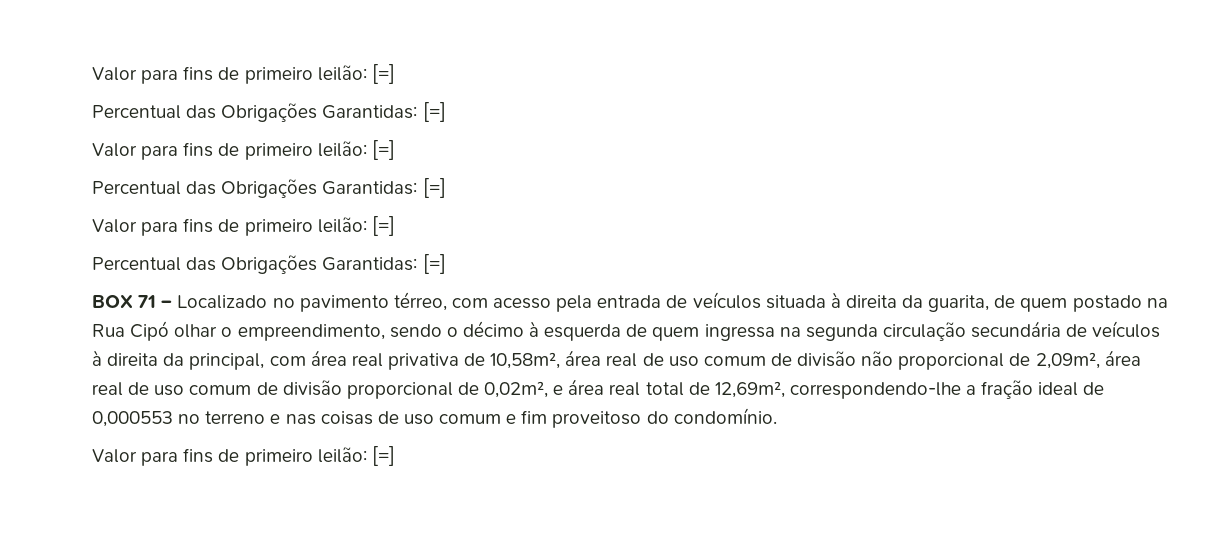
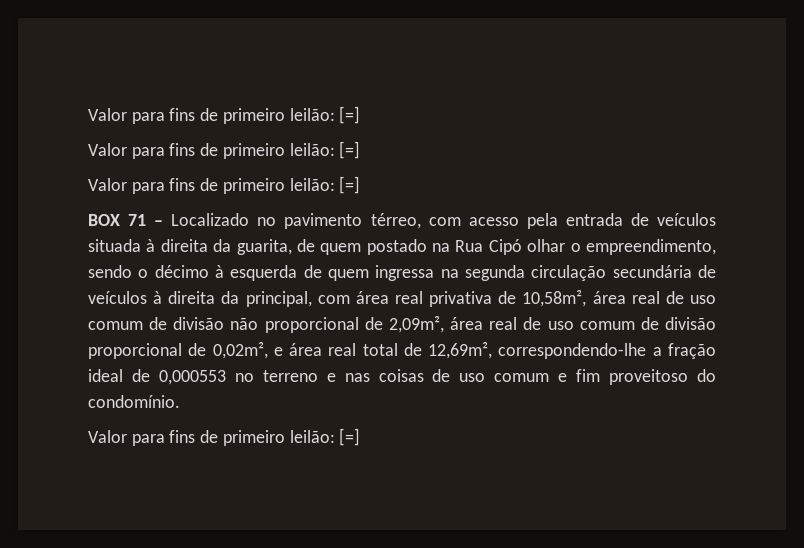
[92,64,395,84] [92,102,446,122] [92,140,395,160] [92,178,446,198] [92,216,395,236] [92,254,446,274] Valor para fins de primeiro leilão: [=] // Percentual das Obrigações Garantidas: [=] // Valor para fins de primeiro leilão: [=] // Percentual das Obrigações Garantidas: [=] // Valor para fins de primeiro leilão: [=] // Percentual das Obrigações Garantidas: [=] -> [88,106,361,124] [88,141,361,159] [88,176,361,194] Valor para fins de primeiro leilão: [=] // Valor para fins de primeiro leilão: [=] // Valor para fins de primeiro leilão: [=]

